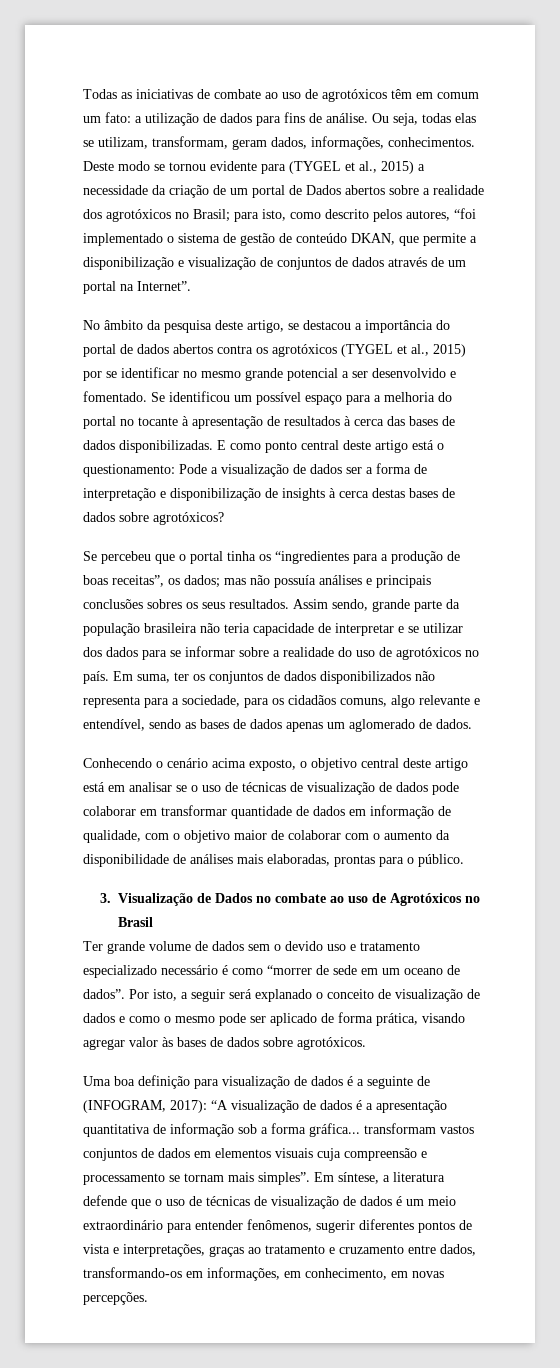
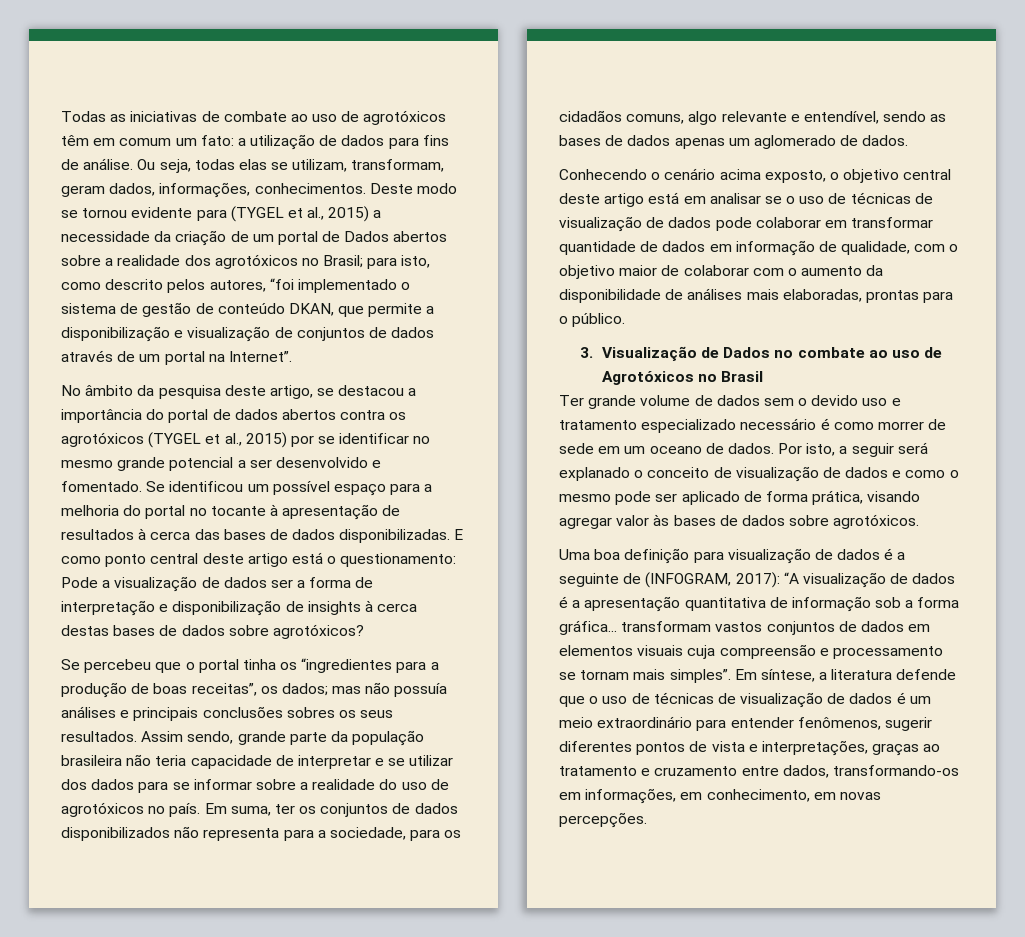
[267,965,312,975] “morrer -> [877,421,924,430] morrer
[83,989,125,999] dados”. -> [727,443,774,454] dados.

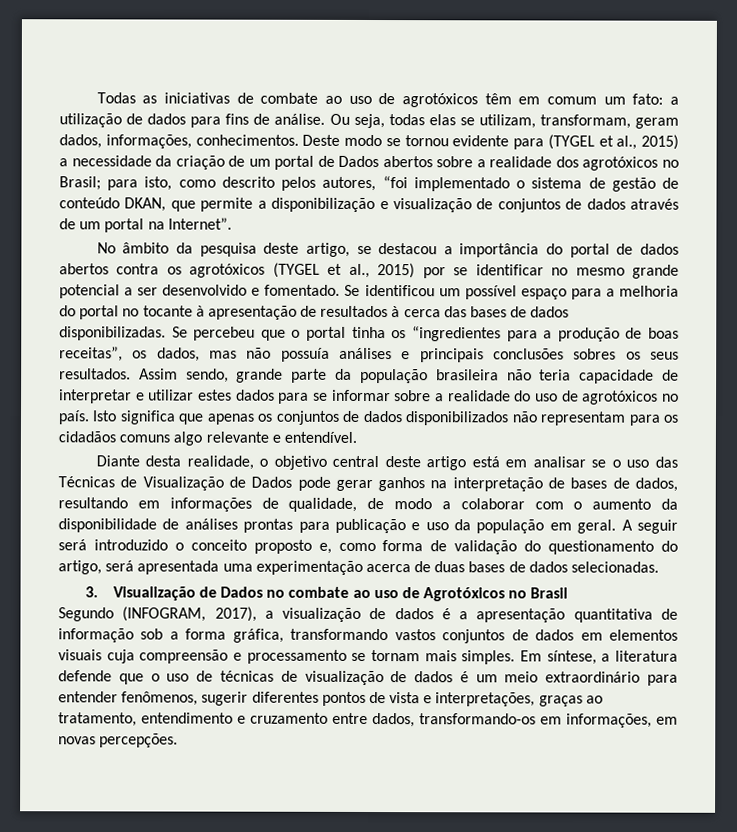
[454,529,464,540] [61,552,457,567] [61,576,374,592] [61,600,418,616] [61,624,364,639] E como ponto central deste artigo está o questionamento: Pode a visualização de dados ser a forma de interpretação e disponibilização de insights à cerca destas bases de dados sobre agrotóxicos? // -> (166, 333) none
[281,683,328,696] dados; -> [156,347,200,362] dados,
[388,755,454,766] [61,779,87,790] se utilizar dos -> [148,389,232,401] utilizar estes
[204,803,295,816] Em suma, ter -> [92,410,255,425] Isto significa que apenas
[203,827,406,841] representa para a sociedade, -> [540,411,627,426] representam
[626,114,685,124] comuns, -> [119,434,171,443] comuns
[803,111,947,124] [559,135,909,149] [559,168,826,183] entendível, sendo as bases de dados apenas um aglomerado de dados. // Conhecendo o cenário acima exposto, -> [283,431,357,443] [95,455,254,470] entendível. // Diante desta realidade,
[828,192,933,204] [559,216,934,232] [559,240,959,256] [559,265,680,279] de técnicas de visualização de dados pode colaborar em transformar quantidade de dados em informação de qualidade, com o objetivo maior de -> [654,456,678,468] [58,476,678,492] [58,497,451,512] das Técnicas de Visualização de Dados pode gerar ganhos na interpretação de bases de dados, resultando em informações de qualidade, de modo a
[746,289,954,303] [559,313,626,327] mais elaboradas, prontas para o público. -> [243,518,678,534] [58,539,679,555] [58,560,660,575] prontas para publicação e uso da população em geral. A seguir será introduzido o conceito proposto e, como forma de validação do questionamento do artigo, será apresentada uma experimentação acerca de duas bases de dados selecionadas.
[559,395,901,409] [559,418,947,433] [559,442,928,457] [559,466,959,482] [559,490,921,505] [559,514,920,529] [559,548,906,564] [559,572,799,588] Ter grande volume de dados sem o devido uso e tratamento especializado necessário é como morrer de sede em um oceano de dados. Por isto, a seguir será explanado o conceito de visualização de dados e como o mesmo pode ser aplicado de forma prática, visando agregar valor às bases de dados sobre agrotóxicos. // Uma boa definição para visualização de dados é a seguinte de (INFOGRAM, 2017): “A -> [58,606,274,622] Segundo (INFOGRAM, 2017), a
[559,620,712,635] gráfica... transformam -> [232,628,389,643] gráfica, transformando
[669,669,731,683] simples”. -> [461,650,516,665] simples.
[559,766,637,776] tratamento -> [58,712,233,727] tratamento, entendimento
[706,789,836,802] conhecimento, em -> (678, 720) none

